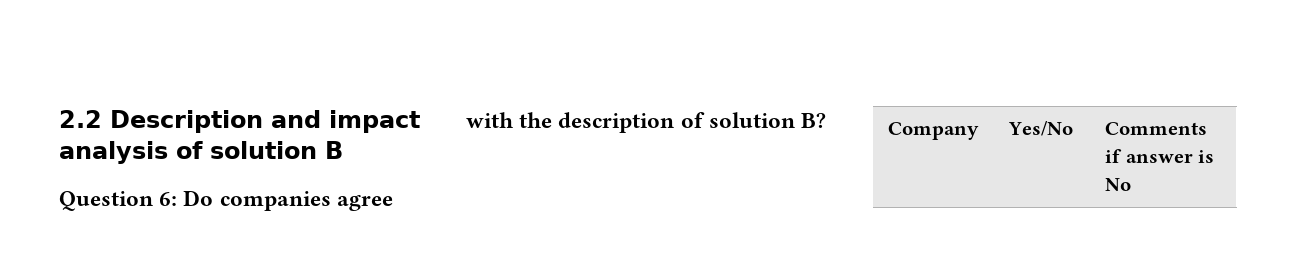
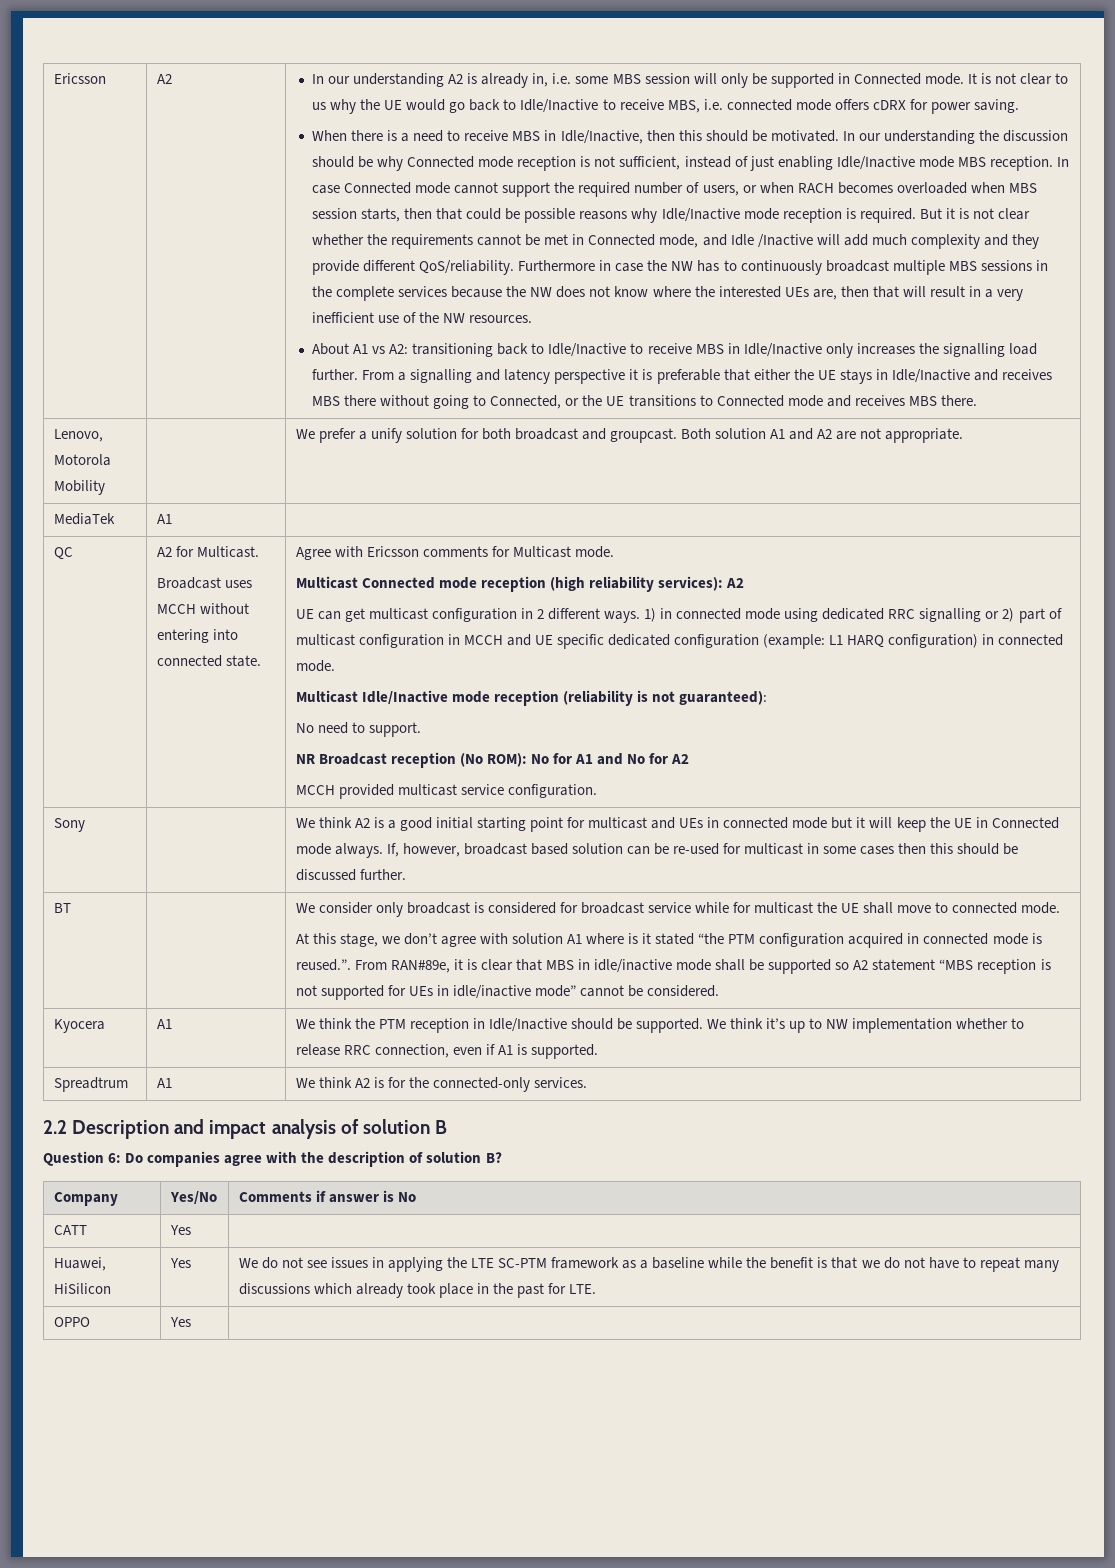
(59, 119) none -> [53,73,106,84] [156,74,172,84] [312,73,1069,88] [312,99,1020,114] [312,130,1069,144] [312,156,1069,171] [312,182,1037,197] [312,208,1030,223] [312,234,1039,249] [312,260,1048,275] [312,286,1024,301] [312,312,533,323] [312,343,1037,358] [312,369,1052,384] [312,395,977,409] [53,429,103,442] [53,454,111,466] [53,480,105,495] [295,428,964,443] [53,513,115,525] [156,514,172,524] [53,547,73,560] [156,546,259,558] [156,577,252,589] [156,603,249,614] [156,629,238,643] [156,655,261,667] [295,546,614,560] [295,576,744,592] [295,608,1062,623] [295,634,1064,649] [295,660,335,672] [295,690,767,706] [295,722,421,737] [295,752,690,768] [295,784,597,799] [53,818,85,832] [295,817,1059,832] [295,843,1019,858] [295,869,406,881] [53,903,71,913] [295,902,1061,917] [295,933,1042,948] [295,959,1051,974] [295,985,720,1000] [53,1019,105,1033] [156,1019,172,1029] [295,1018,1025,1033] [295,1044,598,1059] [53,1077,128,1092] [156,1078,172,1088] [295,1077,587,1092] Ericsson | A2 | In our understanding A2 is already in, i.e. some MBS session will only be supported in Connected mode. It is not clear to us why the UE would go back to Idle/Inactive to receive MBS, i.e. connected mode offers cDRX for power saving. // When there is a need to receive MBS in Idle/Inactive, then this should be motivated. In our understanding the discussion should be why Connected mode reception is not sufficient, instead of just enabling Idle/Inactive mode MBS reception. In case Connected mode cannot support the required number of users, or when RACH becomes overloaded when MBS session starts, then that could be possible reasons why Idle/Inactive mode reception is required. But it is not clear whether the requirements cannot be met in Connected mode, and Idle /Inactive will add much complexity and they provide different QoS/reliability. Furthermore in case the NW has to continuously broadcast multiple MBS sessions in the complete services because the NW does not know where the interested UEs are, then that will result in a very inefficient use of the NW resources. // About A1 vs A2: transitioning back to Idle/Inactive to receive MBS in Idle/Inactive only increases the signalling load further. From a signalling and latency perspective it is preferable that either the UE stays in Idle/Inactive and receives MBS there without going to Connected, or the UE transitions to Connected mode and receives MBS there. // Lenovo, Motorola Mobility | | We prefer a unify solution for both broadcast and groupcast. Both solution A1 and A2 are not appropriate. // MediaTek | A1 | // QC | A2 for Multicast. // Broadcast uses MCCH without entering into connected state. | Agree with Ericsson comments for Multicast mode. // Multicast Connected mode reception (high reliability services): A2 // UE can get multicast configuration in 2 different ways. 1) in connected mode using dedicated RRC signalling or 2) part of multicast configuration in MCCH and UE specific dedicated configuration (example: L1 HARQ configuration) in connected mode. // Multicast Idle/Inactive mode reception (reliability is not guaranteed): // No need to support. // NR Broadcast reception (No ROM): No for A1 and No for A2 // MCCH provided multicast service configuration. // Sony | | We think A2 is a good initial starting point for multicast and UEs in connected mode but it will keep the UE in Connected mode always. If, however, broadcast based solution can be re-used for multicast in some cases then this should be discussed further. // BT | | We consider only broadcast is considered for broadcast service while for multicast the UE shall move to connected mode. // At this stage, we don’t agree with solution A1 where is it stated “the PTM configuration acquired in connected mode is reused.”. From RAN#89e, it is clear that MBS in idle/inactive mode shall be supported so A2 statement “MBS reception is not supported for UEs in idle/inactive mode” cannot be considered. // Kyocera | A1 | We think the PTM reception in Idle/Inactive should be supported. We think it’s up to NW implementation whether to release RRC connection, even if A1 is supported. // Spreadtrum | A1 | We think A2 is for the connected-only services. //
(1132, 184) none -> [53,1225,87,1235] [169,1225,191,1235] [53,1257,106,1271] [53,1283,111,1294] [169,1258,191,1268] [238,1257,1059,1272] [238,1283,597,1298] [53,1317,90,1327] [169,1317,191,1327] // CATT | Yes | // Huawei, HiSilicon | Yes | We do not see issues in applying the LTE SC-PTM framework as a baseline while the benefit is that we do not have to repeat many discussions which already took place in the past for LTE. // OPPO | Yes |

